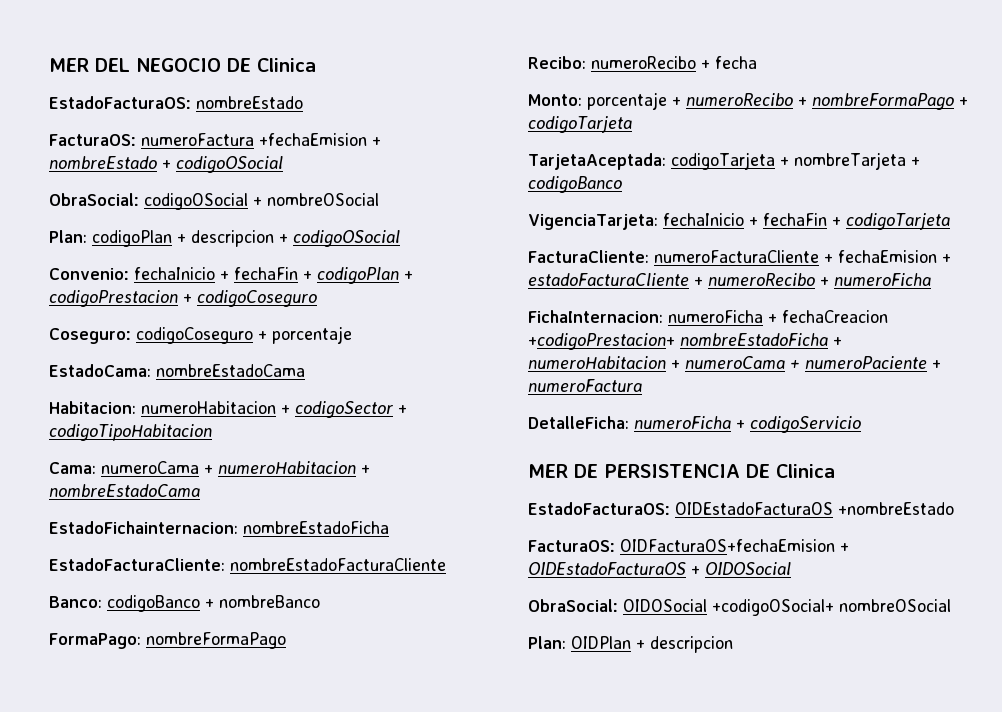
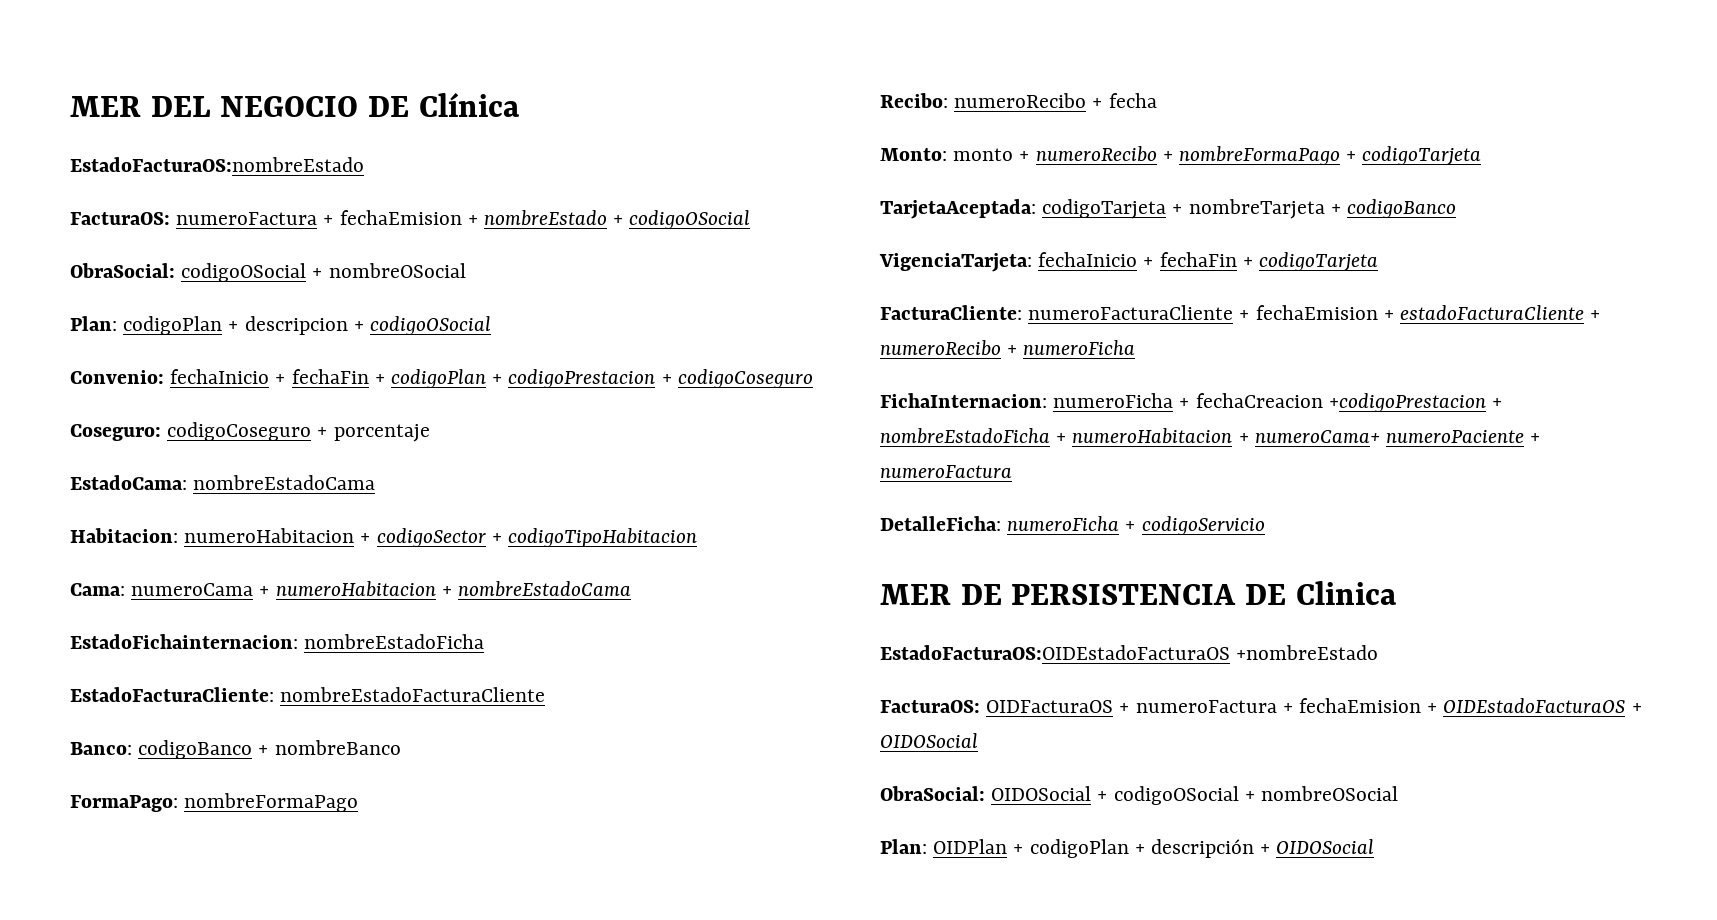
[257,58,316,72] [49,96,303,109] Clinica // EstadoFacturaOS: nombreEstado -> [418,92,519,117] [70,157,364,172] Clínica // EstadoFacturaOS:nombreEstado
[259,133,367,146] +fechaEmision -> [323,210,462,225] + fechaEmision
[587,92,667,110] porcentaje -> [953,148,1014,161] monto
[528,333,675,350] +codigoPrestacion+ -> [1328,393,1503,412] +codigoPrestacion +
[685,356,800,369] numeroCama + -> [1254,430,1380,443] numeroCama+
[528,502,833,515] EstadoFacturaOS: OIDEstadoFacturaOS -> [880,645,1230,660] EstadoFacturaOS:OIDEstadoFacturaOS
[620,539,835,552] OIDFacturaOS+fechaEmision -> [986,698,1422,713] OIDFacturaOS + numeroFactura + fechaEmision
[712,599,834,616] +codigoOSocial+ -> [1097,786,1255,805] + codigoOSocial +
[650,636,733,653] descripcion -> [1029,839,1375,858] codigoPlan + descripción + OIDOSocial

